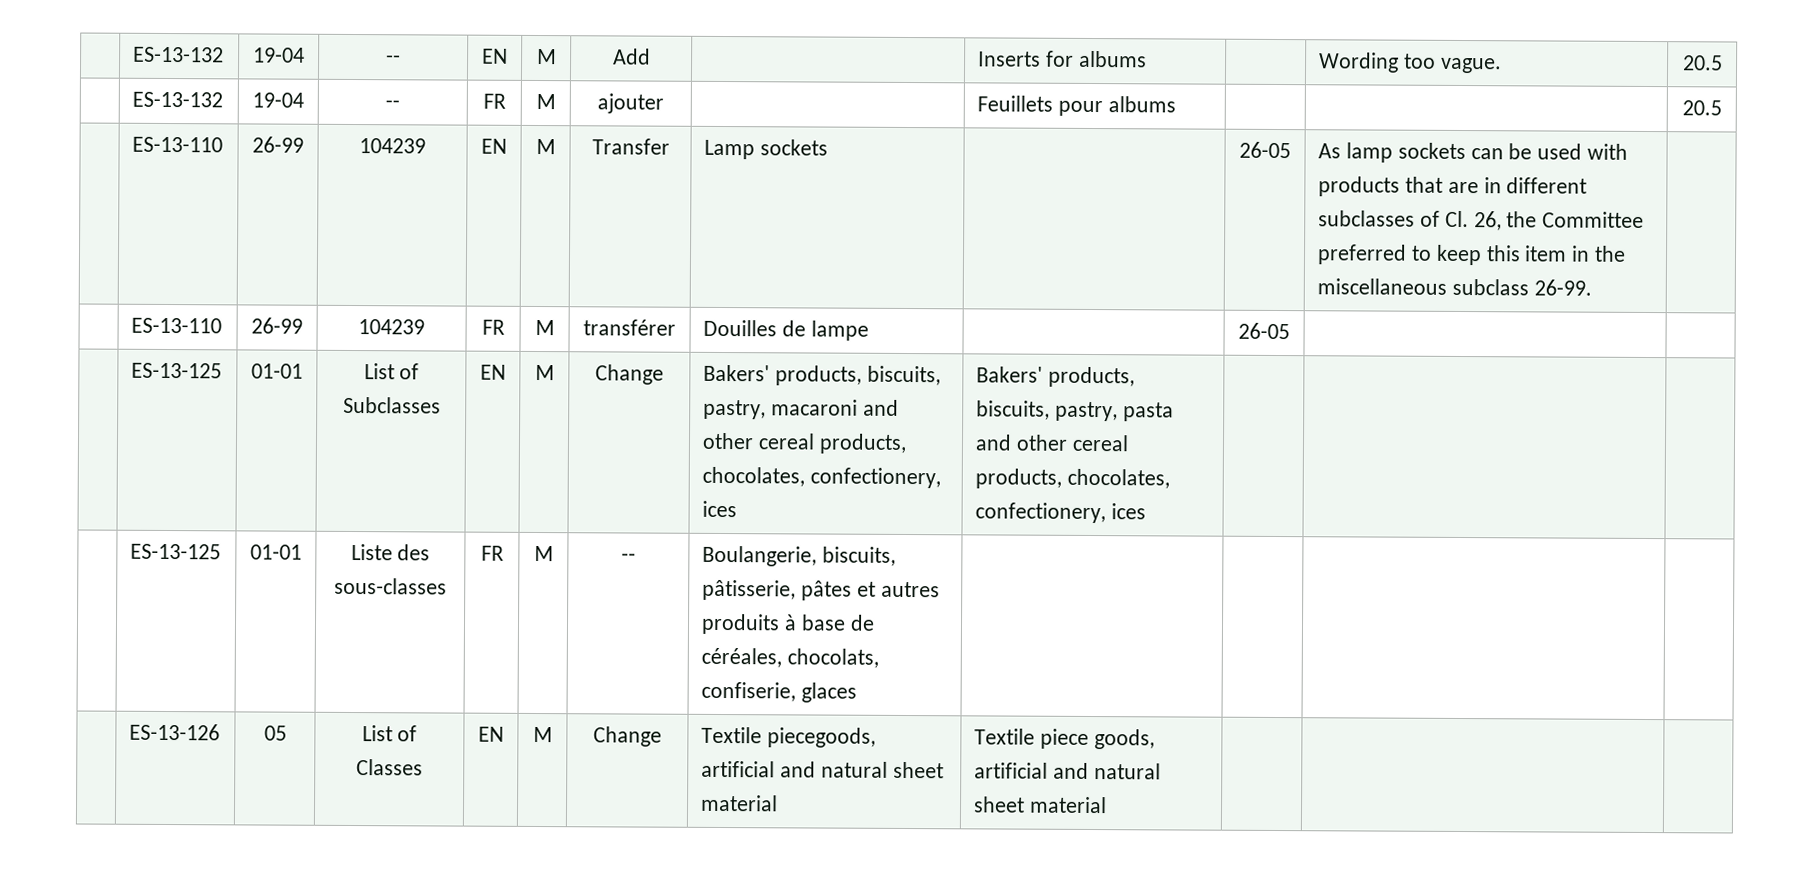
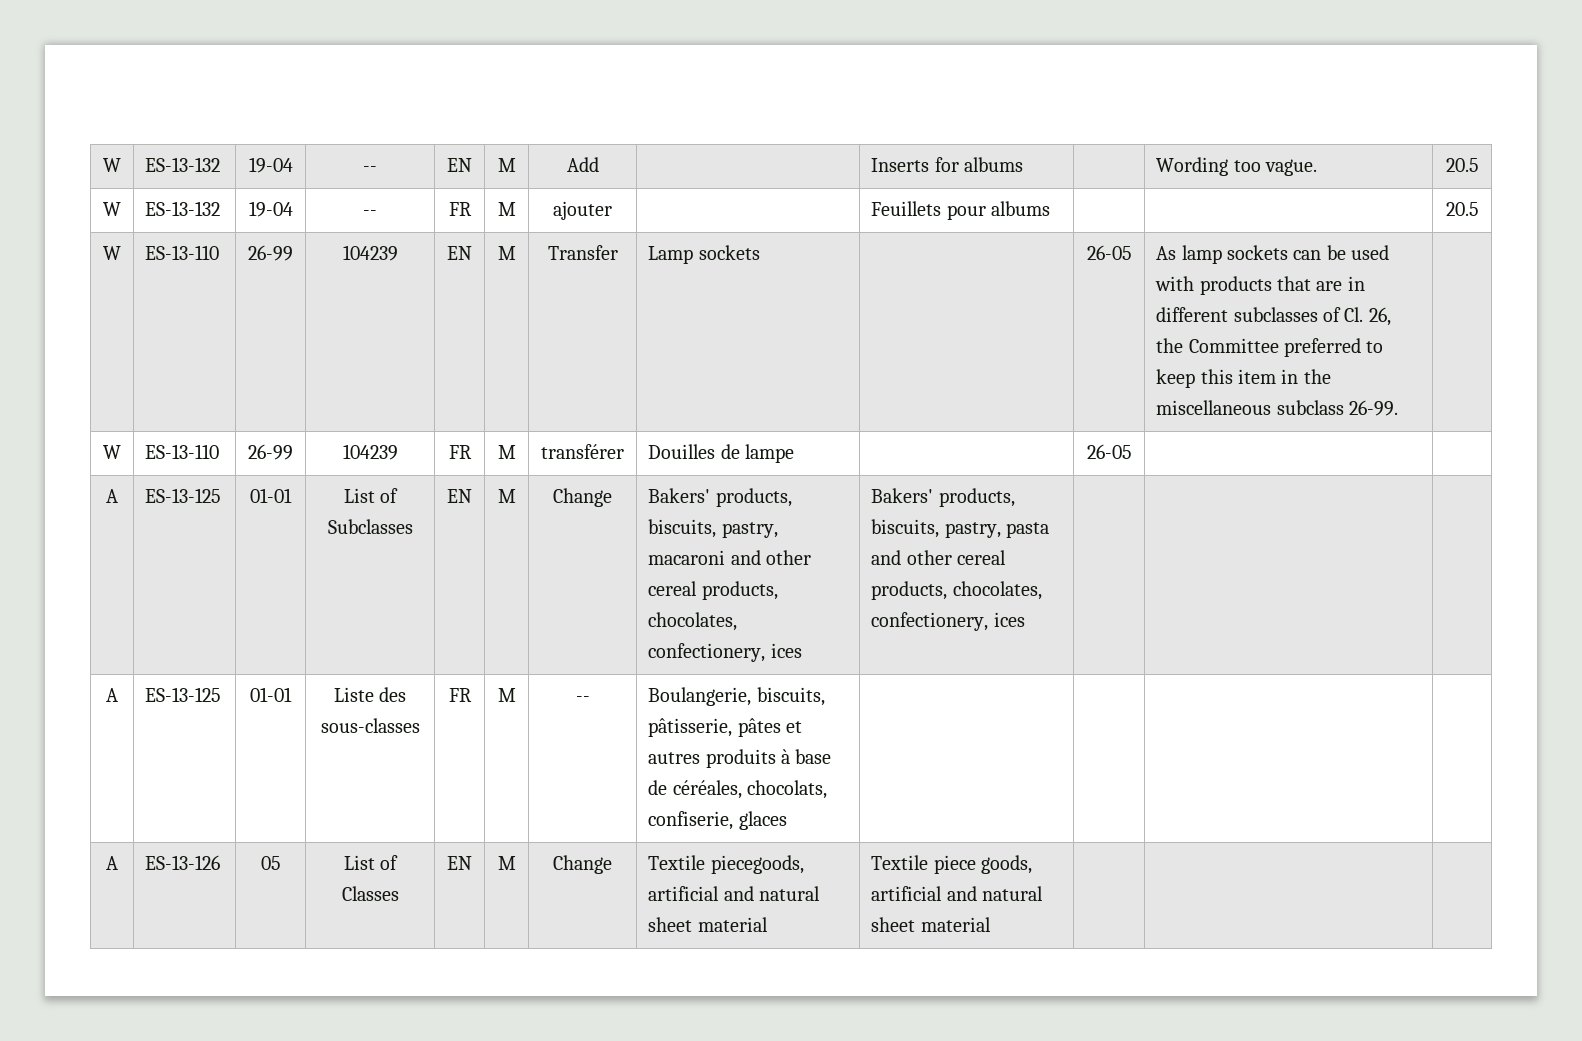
(133, 54) none -> [103,158,121,172] W
(1723, 63) none -> [103,202,121,216] W
(1722, 108) none -> [103,246,121,260] W
(1592, 287) none -> [103,445,121,459] W
(1290, 331) none -> [106,489,118,503] A
(1147, 511) none -> [106,688,118,702] A
(858, 692) none -> [106,856,118,870] A

